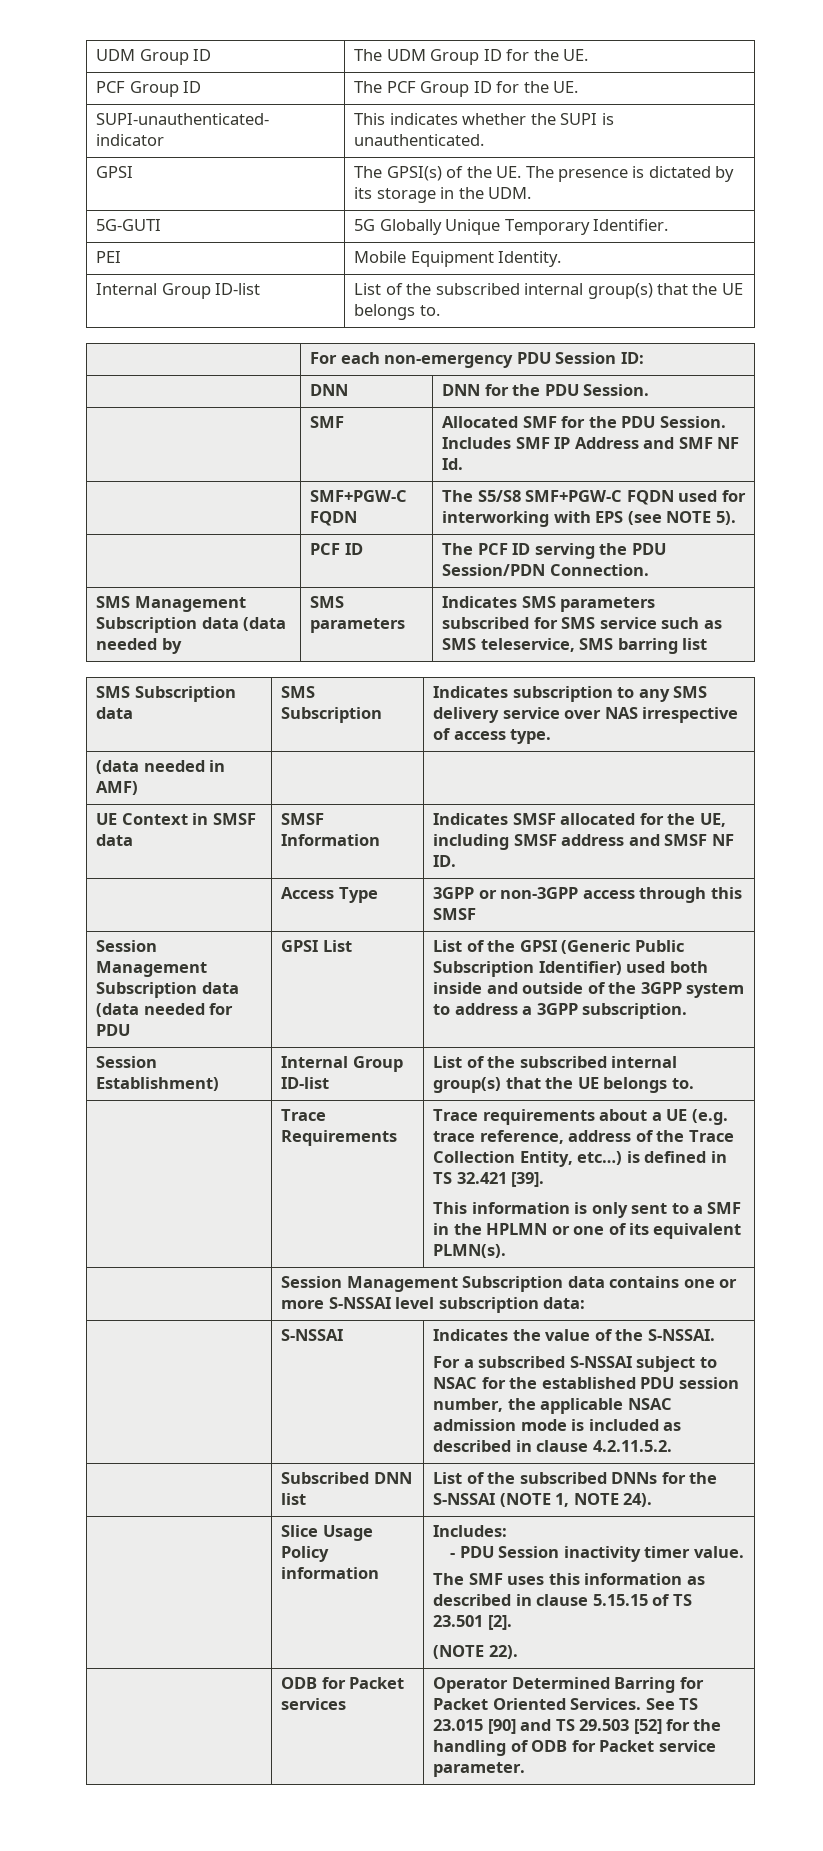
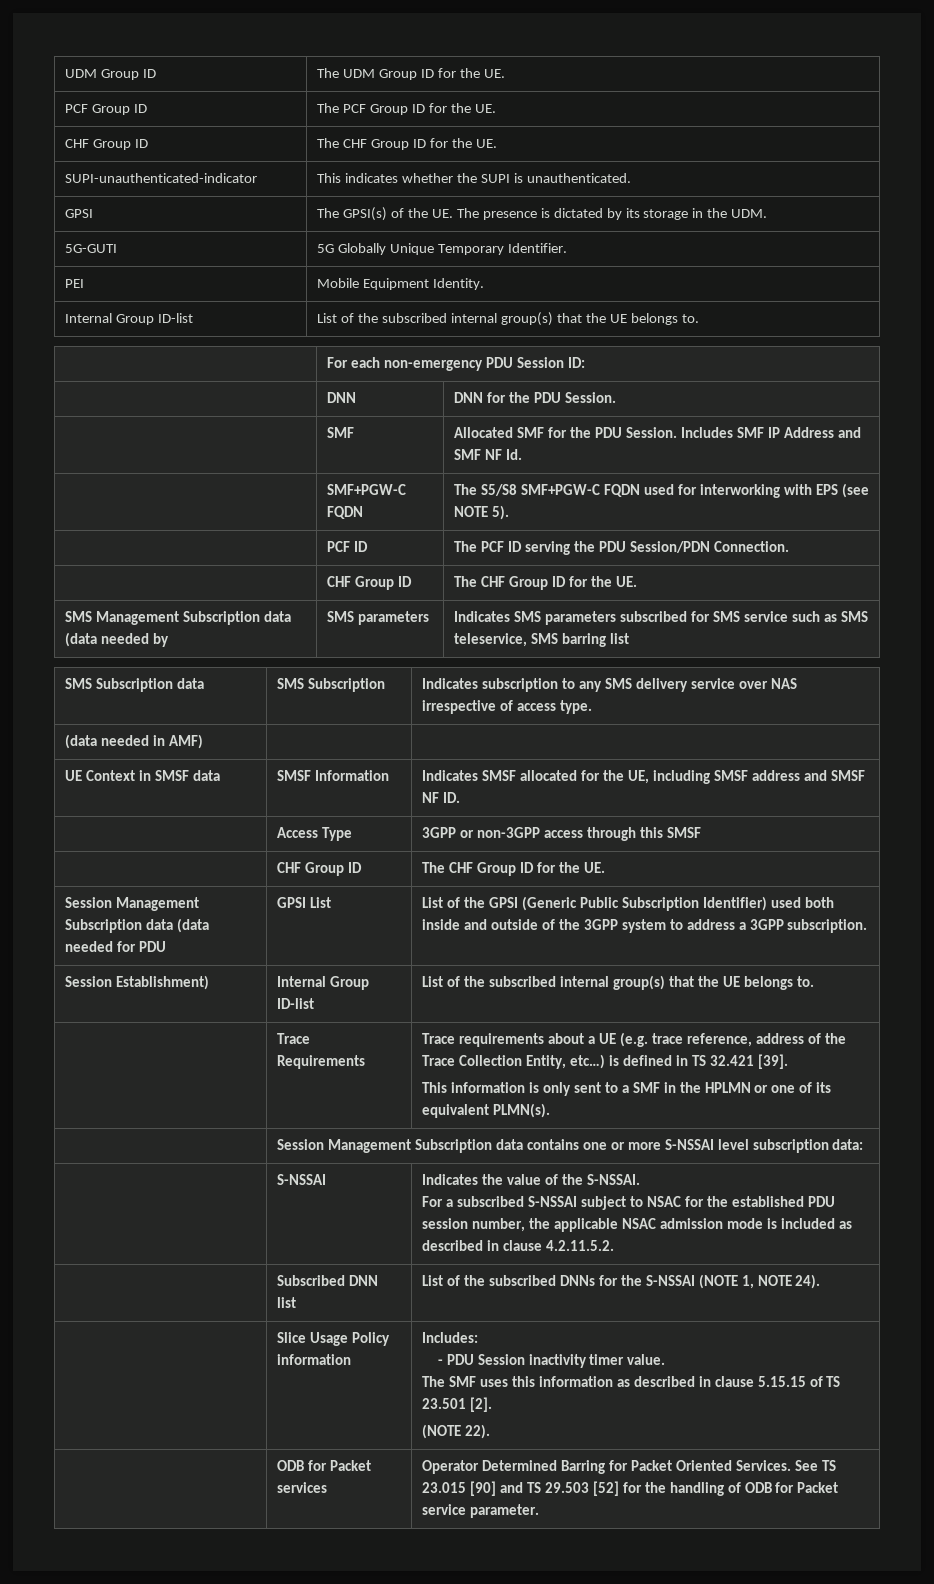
(578, 87) none -> [65,139,149,150] [317,138,497,150] // CHF Group ID | The CHF Group ID for the UE.
(649, 570) none -> [327,576,413,590] [454,576,637,590] // | CHF Group ID | The CHF Group ID for the UE.
(477, 914) none -> [277,862,363,876] [422,862,605,876] // | CHF Group ID | The CHF Group ID for the UE.

